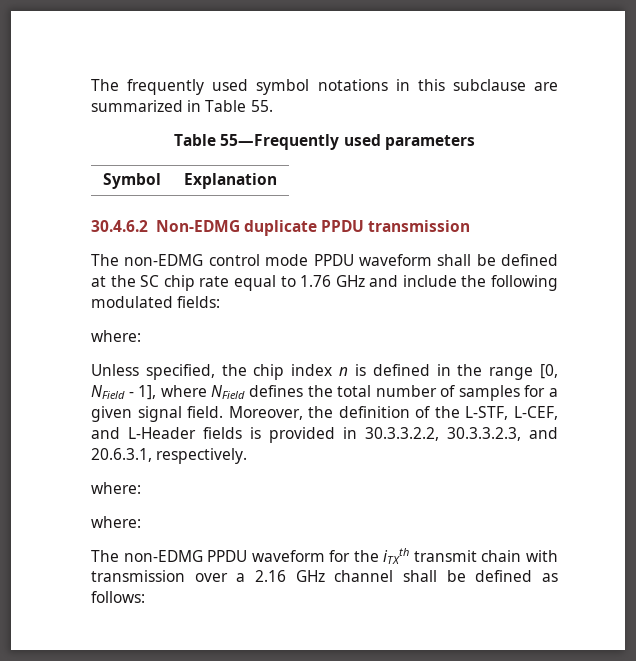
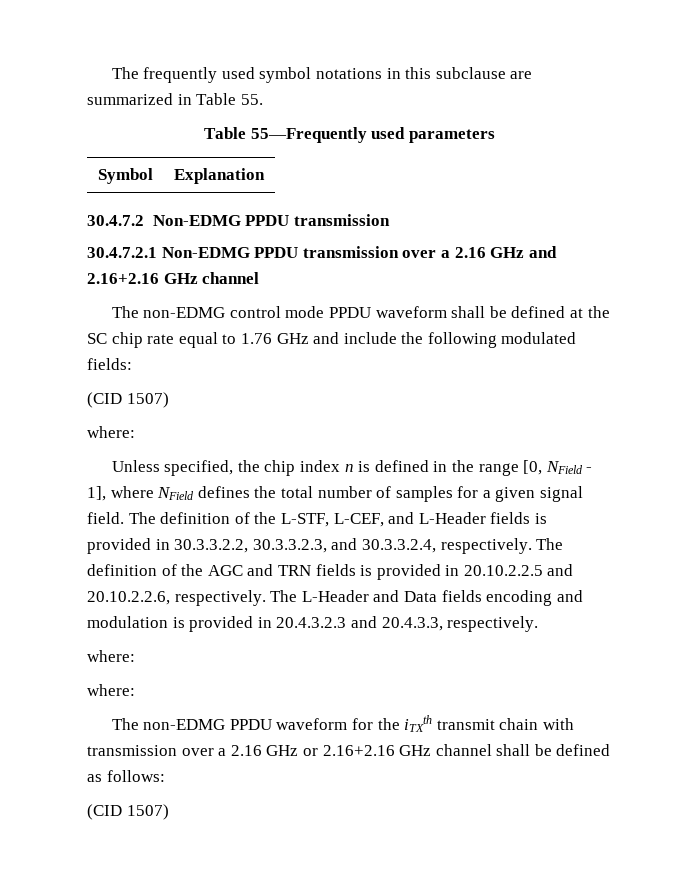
[91,220,471,236] 30.4.6.2 Non-EDMG duplicate PPDU transmission -> [87,214,390,226] [87,246,557,258] [87,272,260,284] 30.4.7.2 Non-EDMG PPDU transmission // 30.4.7.2.1 Non-EDMG PPDU transmission over a 2.16 GHz and 2.16+2.16 GHz channel
(221, 302) none -> [87,392,169,408] // (CID 1507)
[228,406,334,420] Moreover, the -> [128,512,156,524] The
[91,448,152,462] 20.6.3.1, -> [361,538,564,554] [87,564,574,580] [87,590,583,606] [87,616,443,632] 30.3.3.2.4, respectively. The definition of the AGC and TRN fields is provided in 20.10.2.2.5 and 20.10.2.2.6, respectively. The L-Header and Data fields encoding and modulation is provided in 20.4.3.2.3 and 20.4.3.3,
(325, 576) none -> [302,745,432,756] or 2.16+2.16 GHz
(145, 597) none -> [87,804,169,820] // (CID 1507)

